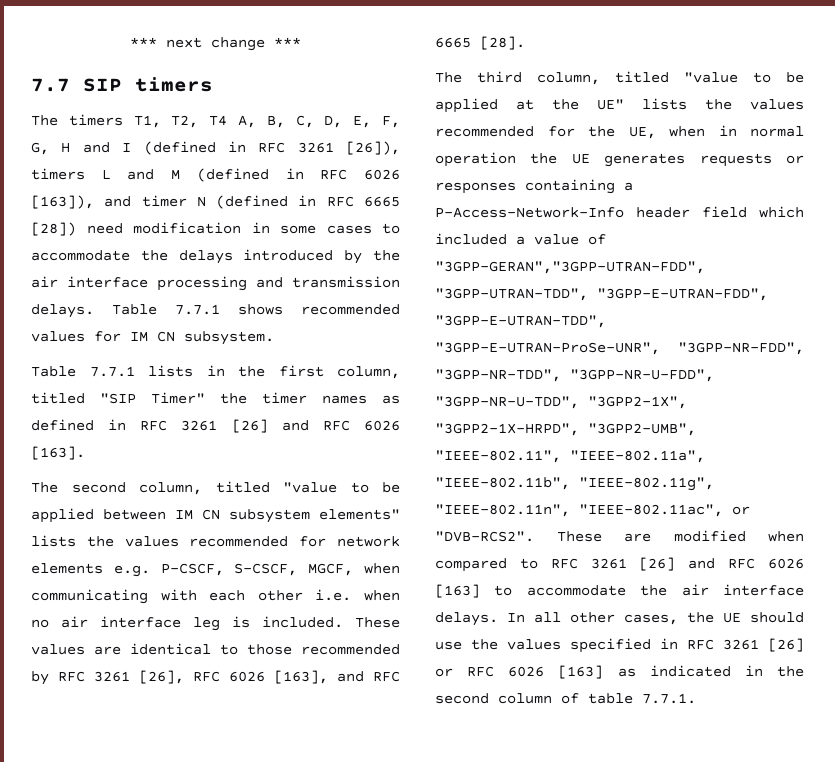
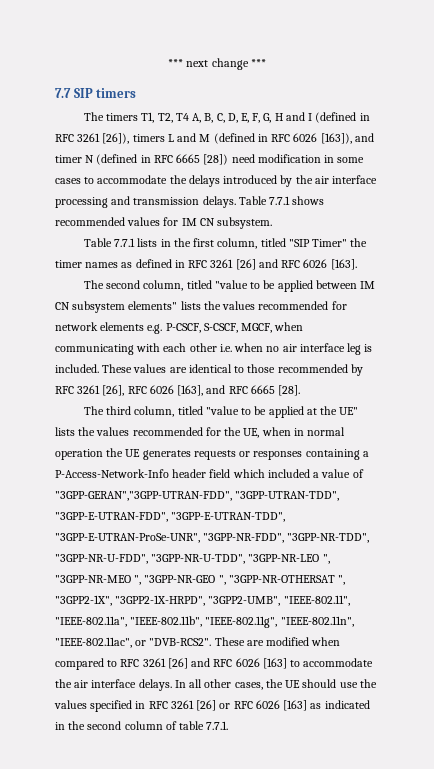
(579, 402) none -> [248,554,330,564] [55,575,346,585] "3GPP-NR-LEO ", "3GPP-NR-MEO ", "3GPP-NR-GEO ", "3GPP-NR-OTHERSAT ",

